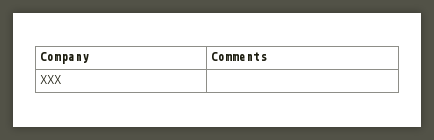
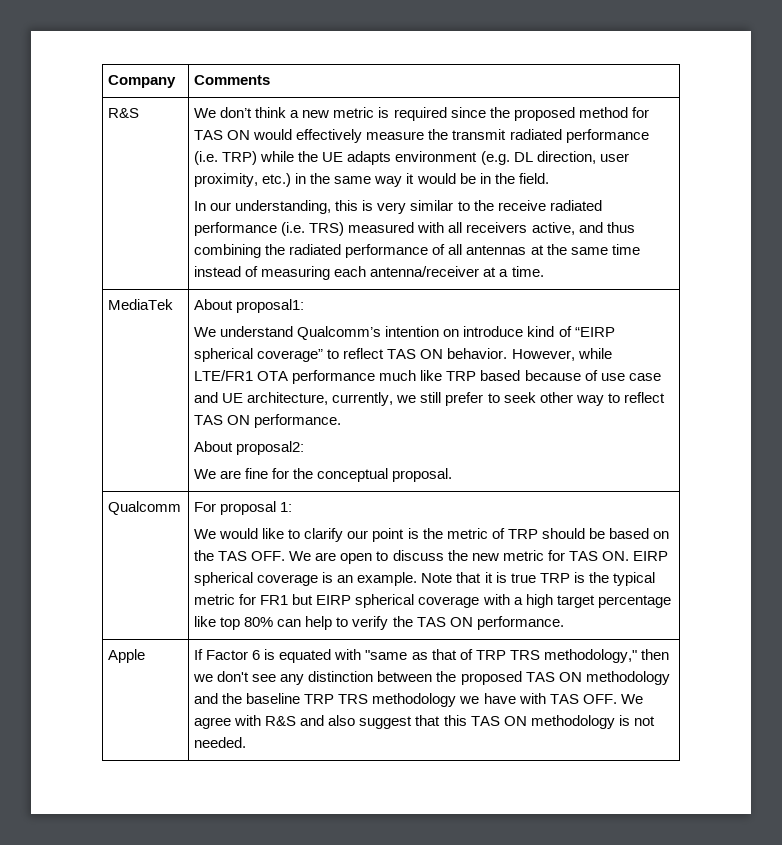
[39,75,61,84] XXX | -> [108,108,140,118] [194,107,649,121] [194,129,649,143] [194,151,629,165] [194,173,549,187] [194,200,602,214] [194,222,635,236] [194,244,640,258] [194,266,544,280] [108,299,174,310] [194,299,305,313] [194,326,615,340] [194,348,612,362] [194,370,661,384] [194,392,665,406] [194,414,342,428] [194,441,305,455] [194,468,453,482] [108,501,182,515] [194,501,293,515] [194,528,669,542] [194,550,668,564] [194,572,655,586] [194,594,671,608] [194,616,564,630] [108,649,146,663] [194,649,669,663] [193,671,670,685] [194,693,643,707] [194,715,655,729] [194,737,247,748] R&S | We don’t think a new metric is required since the proposed method for TAS ON would effectively measure the transmit radiated performance (i.e. TRP) while the UE adapts environment (e.g. DL direction, user proximity, etc.) in the same way it would be in the field. // In our understanding, this is very similar to the receive radiated performance (i.e. TRS) measured with all receivers active, and thus combining the radiated performance of all antennas at the same time instead of measuring each antenna/receiver at a time. // MediaTek | About proposal1: // We understand Qualcomm’s intention on introduce kind of “EIRP spherical coverage” to reflect TAS ON behavior. However, while LTE/FR1 OTA performance much like TRP based because of use case and UE architecture, currently, we still prefer to seek other way to reflect TAS ON performance. // About proposal2: // We are fine for the conceptual proposal. // Qualcomm | For proposal 1: // We would like to clarify our point is the metric of TRP should be based on the TAS OFF. We are open to discuss the new metric for TAS ON. EIRP spherical coverage is an example. Note that it is true TRP is the typical metric for FR1 but EIRP spherical coverage with a high target percentage like top 80% can help to verify the TAS ON performance. // Apple | If Factor 6 is equated with "same as that of TRP TRS methodology," then we don't see any distinction between the proposed TAS ON methodology and the baseline TRP TRS methodology we have with TAS OFF. We agree with R&S and also suggest that this TAS ON methodology is not needed.

